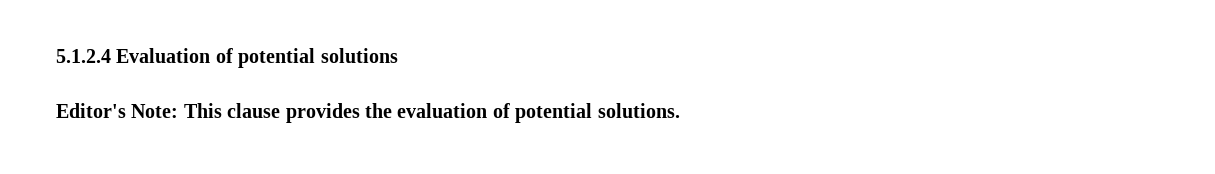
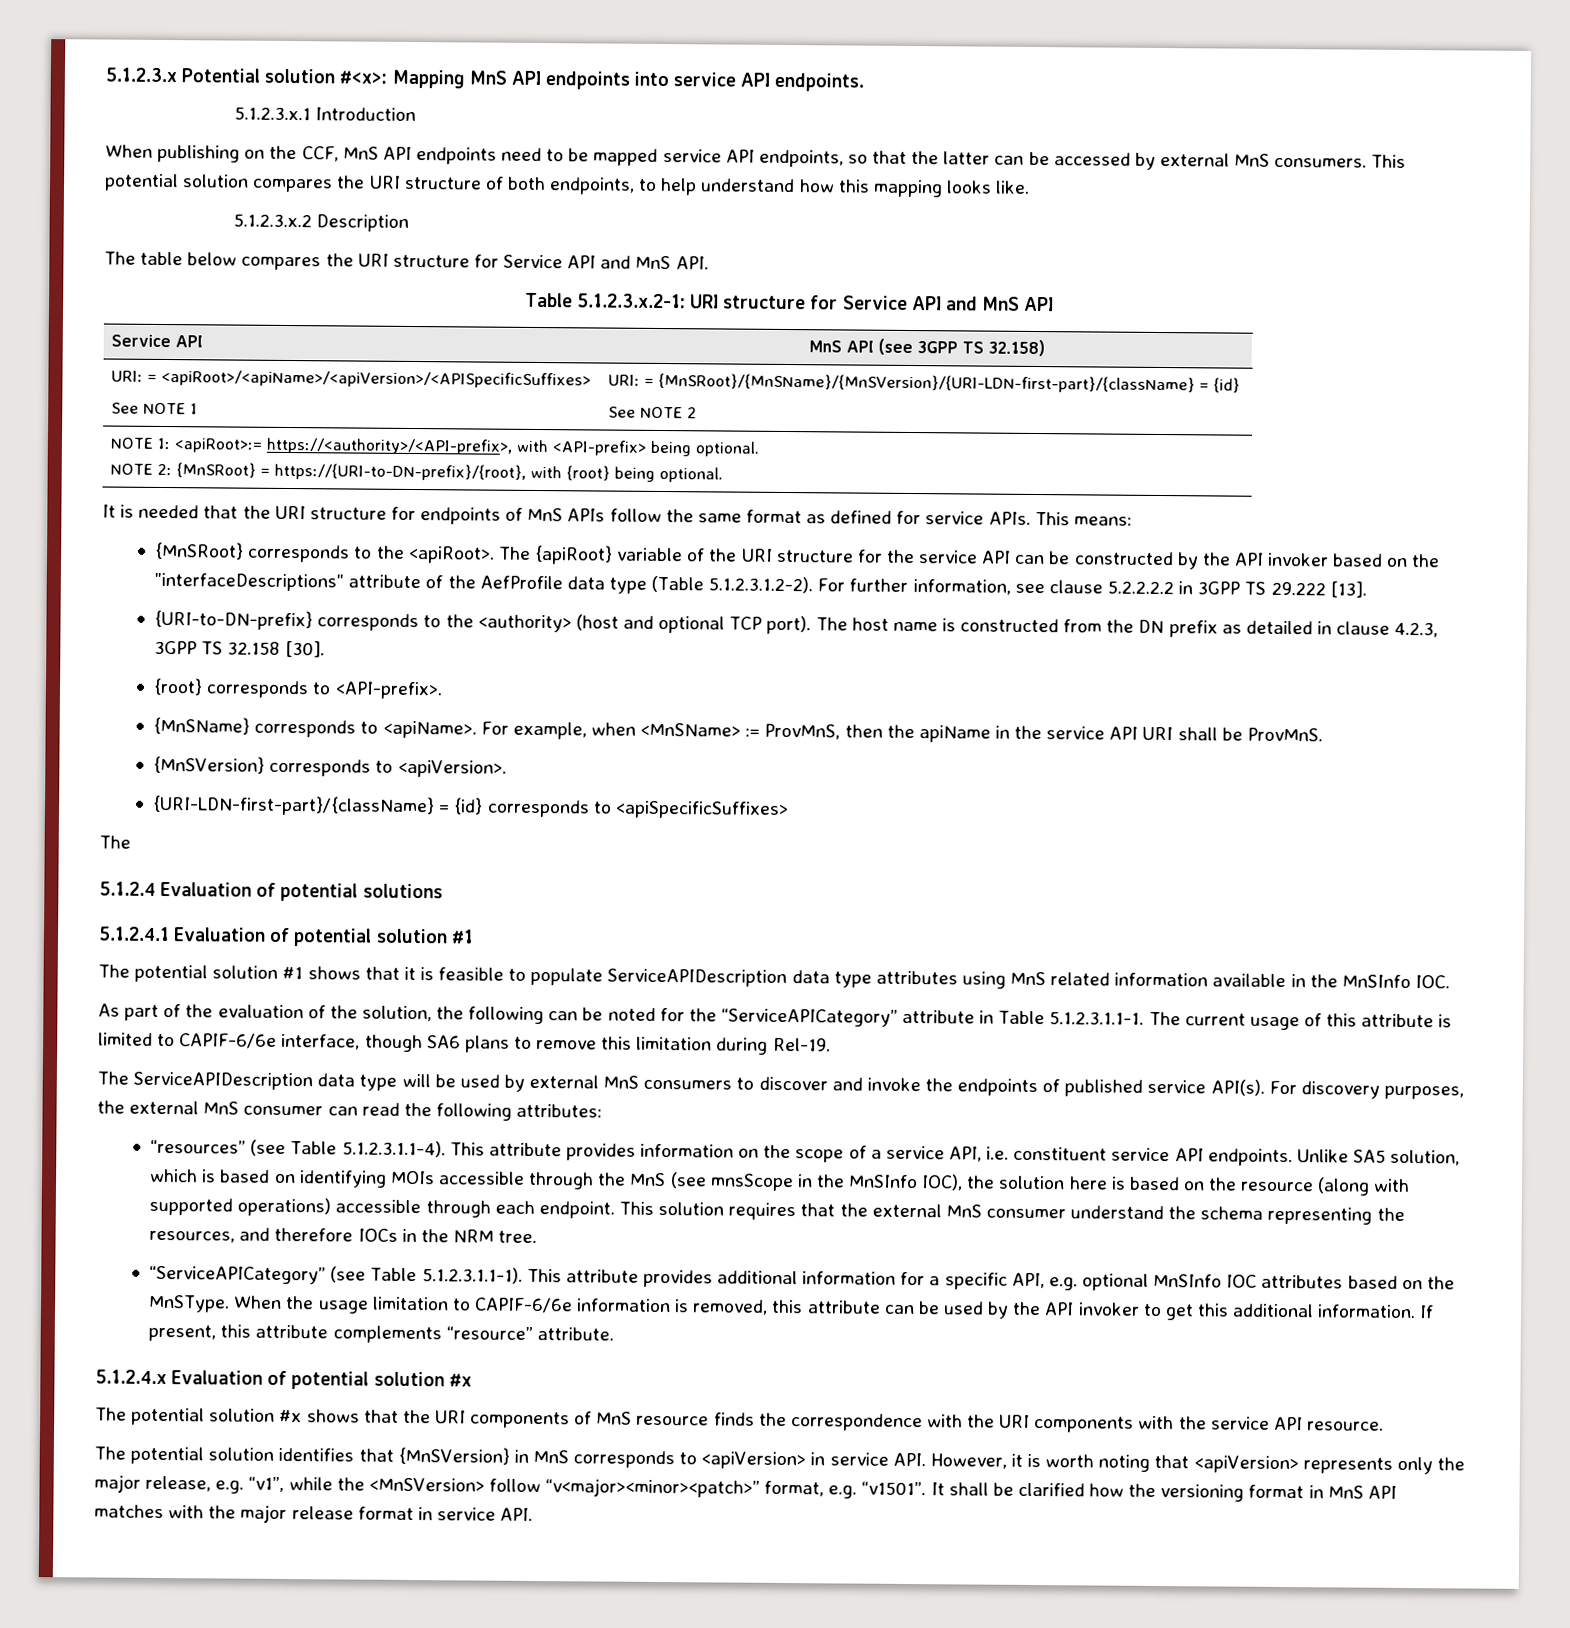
(56, 56) none -> [105,67,865,92] [234,106,417,122] [105,144,1407,170] [104,173,1031,198] [233,213,410,232] [104,251,709,271] [524,292,1055,312] [110,334,203,348] [808,338,1045,357] [110,369,591,389] [110,402,198,415] [607,372,1240,394] [607,406,697,419] [109,437,759,457] [109,462,723,483] [102,504,1132,526] [155,541,1441,570] [154,572,1367,598] [154,609,1439,638] [154,640,325,658] [153,677,443,700] [153,716,1323,743] [153,755,507,778] [152,794,789,820] [99,835,131,849] 5.1.2.3.x Potential solution #<x>: Mapping MnS API endpoints into service API endpoints. // 5.1.2.3.x.1 Introduction // When publishing on the CCF, MnS API endpoints need to be mapped service API endpoints, so that the latter can be accessed by external MnS consumers. This potential solution compares the URI structure of both endpoints, to help understand how this mapping looks like. // 5.1.2.3.x.2 Description // The table below compares the URI structure for Service API and MnS API. // Table 5.1.2.3.x.2-1: URI structure for Service API and MnS API // Service API | MnS API (see 3GPP TS 32.158) // URI: = <apiRoot>/<apiName>/<apiVersion>/<APISpecificSuffixes> // See NOTE 1 | URI: = {MnSRoot}/{MnSName}/{MnSVersion}/{URI-LDN-first-part}/{className} = {id} // See NOTE 2 // NOTE 1: <apiRoot>:= https://<authority>/<API-prefix>, with <API-prefix> being optional. // NOTE 2: {MnSRoot} = https://{URI-to-DN-prefix}/{root}, with {root} being optional. // It is needed that the URI structure for endpoints of MnS APIs follow the same format as defined for service APIs. This means: // {MnSRoot} corresponds to the <apiRoot>. The {apiRoot} variable of the URI structure for the service API can be constructed by the API invoker based on the "interfaceDescriptions" attribute of the AefProfile data type (Table 5.1.2.3.1.2-2). For further information, see clause 5.2.2.2.2 in 3GPP TS 29.222 [13]. // {URI-to-DN-prefix} corresponds to the <authority> (host and optional TCP port). The host name is constructed from the DN prefix as detailed in clause 4.2.3, 3GPP TS 32.158 [30]. // {root} corresponds to <API-prefix>. // {MnSName} corresponds to <apiName>. For example, when <MnSName> := ProvMnS, then the apiName in the service API URI shall be ProvMnS. // {MnSVersion} corresponds to <apiVersion>. // {URI-LDN-first-part}/{className} = {id} corresponds to <apiSpecificSuffixes> // The //
[56,103,680,123] Editor's Note: This clause provides the evaluation of potential solutions. -> [98,926,474,947] [98,964,1450,989] [98,1003,1453,1031] [98,1032,831,1055] [97,1071,1464,1100] [97,1100,603,1121] [150,1139,1461,1167] [150,1168,1411,1196] [149,1197,1405,1225] [149,1227,538,1244] [149,1265,1455,1291] [148,1294,1435,1321] [148,1324,614,1344] [95,1369,472,1390] [95,1407,1384,1433] [94,1446,1465,1475] [94,1474,1397,1502] [94,1504,534,1524] 5.1.2.4.1 Evaluation of potential solution #1 // The potential solution #1 shows that it is feasible to populate ServiceAPIDescription data type attributes using MnS related information available in the MnSInfo IOC. // As part of the evaluation of the solution, the following can be noted for the “ServiceAPICategory” attribute in Table 5.1.2.3.1.1-1. The current usage of this attribute is limited to CAPIF-6/6e interface, though SA6 plans to remove this limitation during Rel-19. // The ServiceAPIDescription data type will be used by external MnS consumers to discover and invoke the endpoints of published service API(s). For discovery purposes, the external MnS consumer can read the following attributes: // “resources” (see Table 5.1.2.3.1.1-4). This attribute provides information on the scope of a service API, i.e. constituent service API endpoints. Unlike SA5 solution, which is based on identifying MOIs accessible through the MnS (see mnsScope in the MnSInfo IOC), the solution here is based on the resource (along with supported operations) accessible through each endpoint. This solution requires that the external MnS consumer understand the schema representing the resources, and therefore IOCs in the NRM tree. // “ServiceAPICategory” (see Table 5.1.2.3.1.1-1). This attribute provides additional information for a specific API, e.g. optional MnSInfo IOC attributes based on the MnSType. When the usage limitation to CAPIF-6/6e information is removed, this attribute can be used by the API invoker to get this additional information. If present, this attribute complements “resource” attribute. // 5.1.2.4.x Evaluation of potential solution #x // The potential solution #x shows that the URI components of MnS resource finds the correspondence with the URI components with the service API resource. // The potential solution identifies that {MnSVersion} in MnS corresponds to <apiVersion> in service API. However, it is worth noting that <apiVersion> represents only the major release, e.g. “v1”, while the <MnSVersion> follow “v<major><minor><patch>” format, e.g. “v1501”. It shall be clarified how the versioning format in MnS API matches with the major release format in service API.

